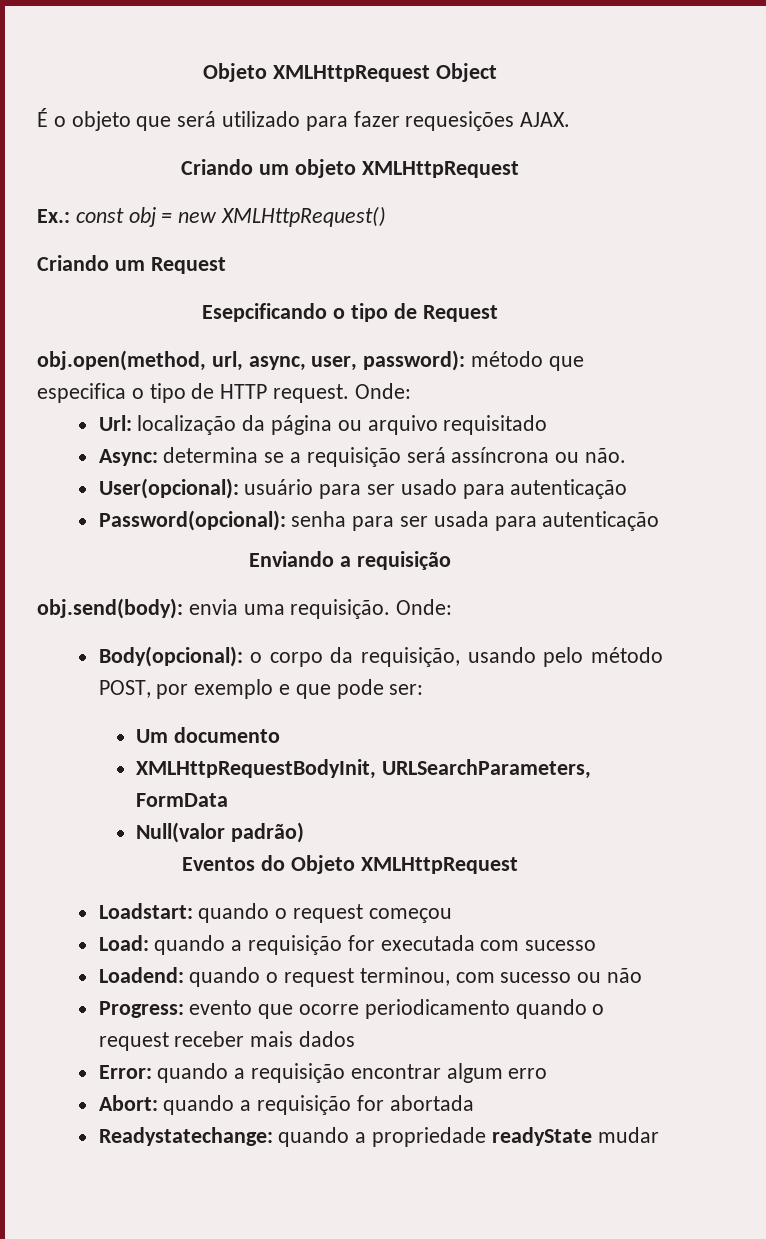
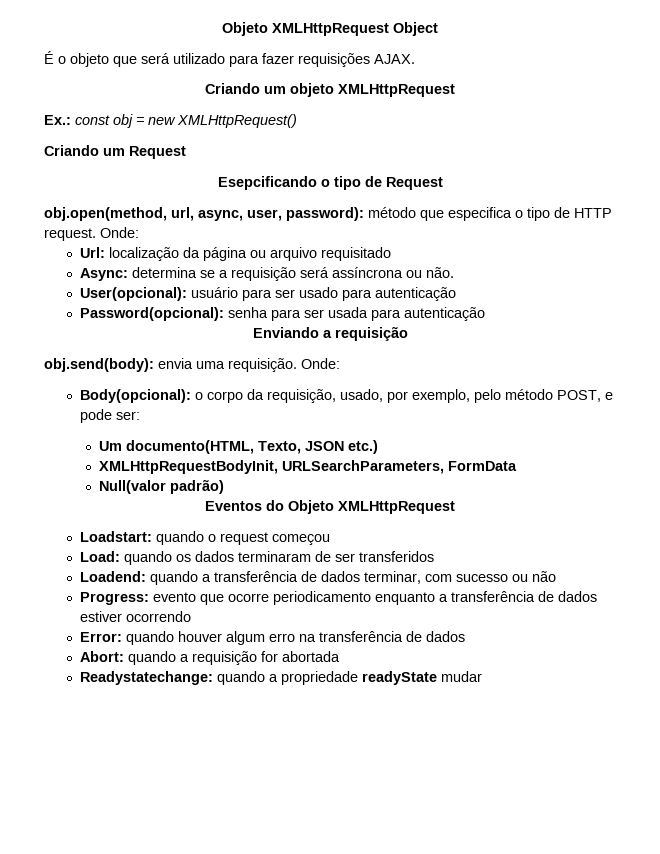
[405,111,515,131] requesições -> [298,53,370,67] requisições
[467,647,664,667] [98,679,331,699] usando pelo método POST, por exemplo e que -> [339,389,613,403] usado, por exemplo, pelo método POST, e
[174,727,281,743] documento -> [126,440,379,454] documento(HTML, Texto, JSON etc.)
[231,935,597,955] [98,967,450,987] a requisição for executada com sucesso // Loadend: quando o request terminou, -> [175,551,434,562] [79,571,421,585] os dados terminaram de ser transferidos // Loadend: quando a transferência de dados terminar,
[515,999,605,1019] [98,1031,355,1051] quando o request receber mais dados -> [374,591,597,605] [79,611,191,622] enquanto a transferência de dados estiver ocorrendo
[234,1063,441,1083] a requisição encontrar -> [177,631,222,642] houver
(548, 1073) none -> [298,631,465,642] na transferência de dados

